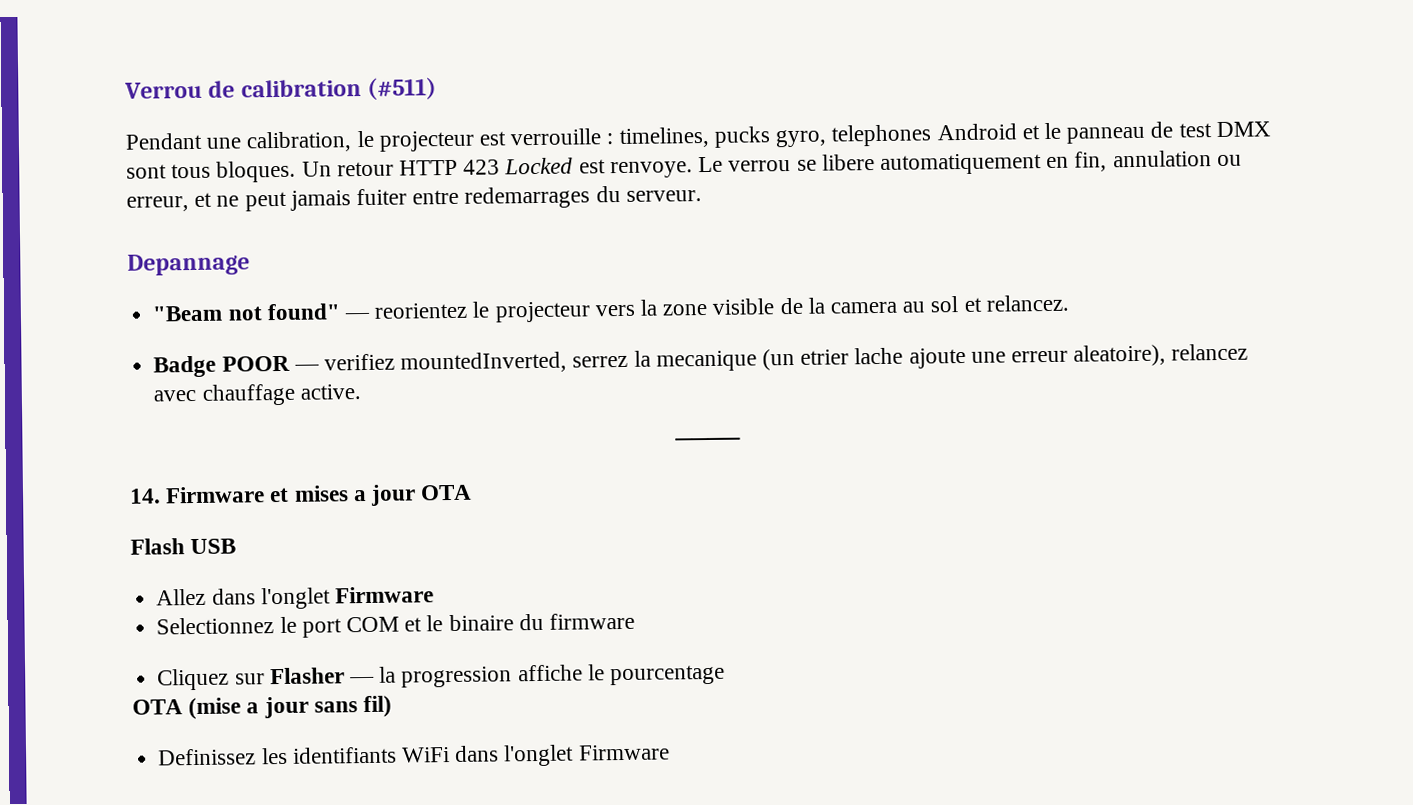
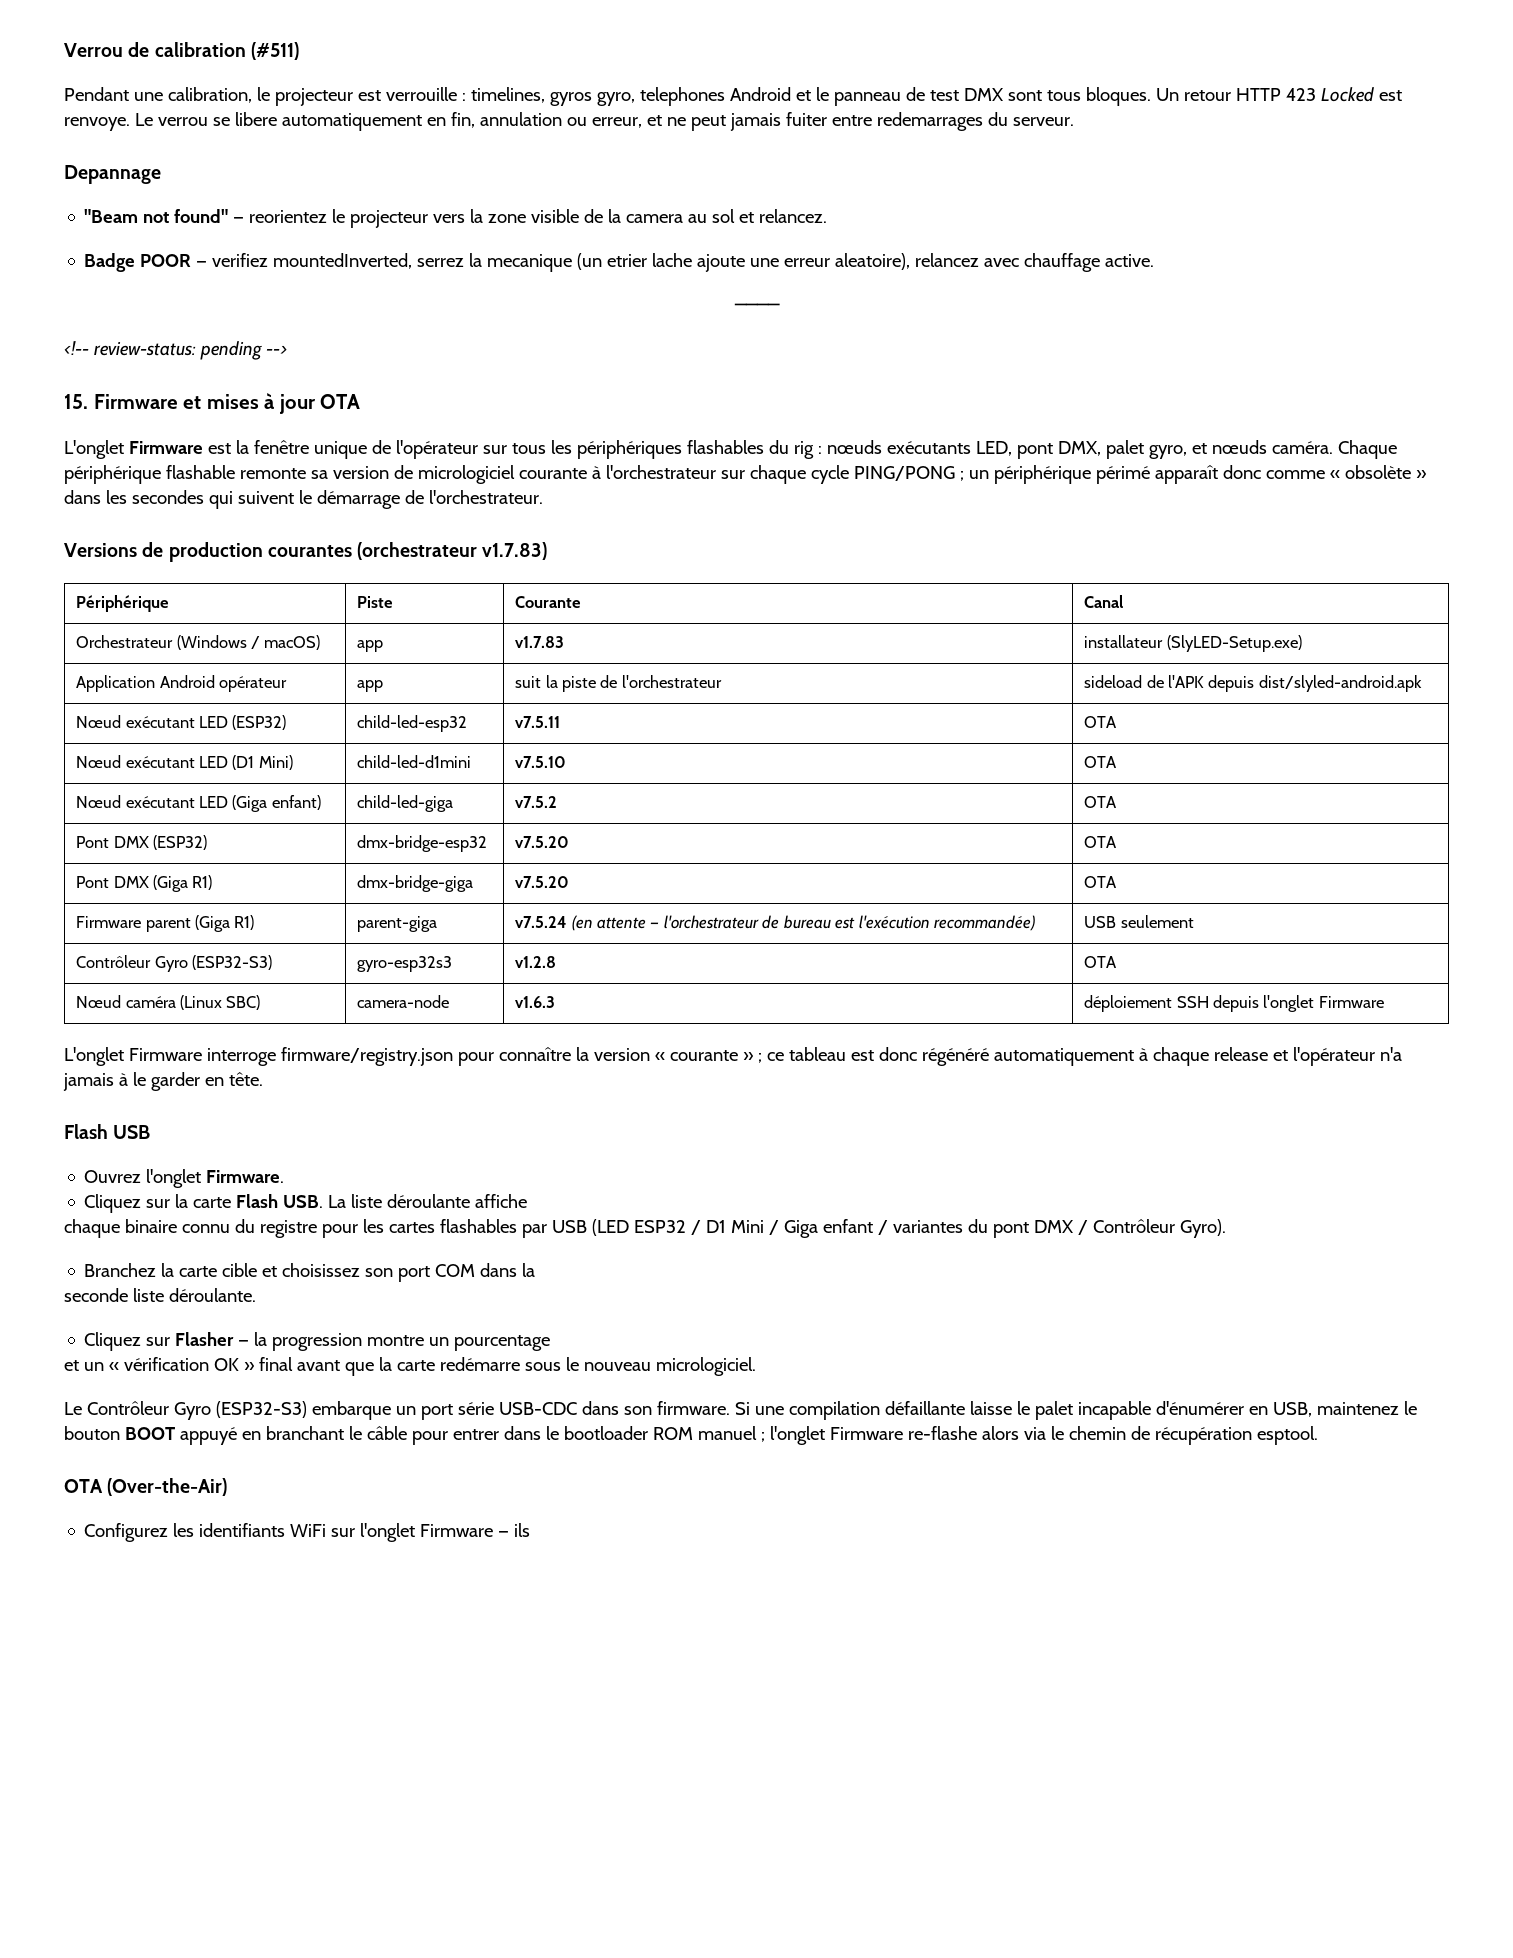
[713,126,771,148] pucks -> [549,92,592,106] gyros
[129,488,161,504] 14. -> [64,341,287,360] [64,394,88,409] <!-- review-status: pending --> // 15.
[353,489,367,502] a -> [264,393,275,409] à
[130,538,237,555] [156,586,434,610] [156,612,635,638] Flash USB // Allez dans l'onglet Firmware // Selectionnez le port COM et le binaire du firmware -> [64,440,1397,459] [64,465,1427,484] [64,490,543,509] [64,542,548,562] [76,595,170,612] [357,596,394,608] [515,596,582,608] [1084,595,1124,608] [76,635,321,650] [357,640,384,652] [515,636,565,648] [1084,635,1302,652] [76,675,287,692] [357,680,384,692] [515,675,722,692] [1084,675,1422,692] [76,715,287,730] [357,715,468,732] [515,716,561,728] [1084,716,1118,728] [76,755,293,770] [357,755,472,768] [515,756,567,768] [1084,756,1118,768] [76,795,321,812] [357,795,454,812] [515,796,558,808] [1084,796,1118,808] [76,835,207,850] [357,835,488,852] [515,836,570,848] [1084,836,1118,848] [76,875,213,892] [357,875,474,892] [515,876,570,888] [1084,876,1118,888] [76,915,255,932] [357,916,438,932] [515,915,1036,931] [1084,915,1194,928] [76,955,272,972] [357,956,453,972] [515,956,557,968] [1084,956,1118,968] [76,995,261,1010] [357,995,450,1008] [515,996,556,1008] [1084,995,1384,1012] [64,1047,1402,1066] [63,1072,263,1091] [64,1124,151,1139] [84,1169,285,1188] [84,1194,528,1213] [64,1219,1226,1238] [84,1263,536,1282] [64,1288,256,1302] L'onglet Firmware est la fenêtre unique de l'opérateur sur tous les périphériques flashables du rig : nœuds exécutants LED, pont DMX, palet gyro, et nœuds caméra. Chaque périphérique flashable remonte sa version de micrologiciel courante à l'orchestrateur sur chaque cycle PING/PONG ; un périphérique périmé apparaît donc comme « obsolète » dans les secondes qui suivent le démarrage de l'orchestrateur. // Versions de production courantes (orchestrateur v1.7.83) // Périphérique | Piste | Courante | Canal // Orchestrateur (Windows / macOS) | app | v1.7.83 | installateur (SlyLED-Setup.exe) // Application Android opérateur | app | suit la piste de l'orchestrateur | sideload de l'APK depuis dist/slyled-android.apk // Nœud exécutant LED (ESP32) | child-led-esp32 | v7.5.11 | OTA // Nœud exécutant LED (D1 Mini) | child-led-d1mini | v7.5.10 | OTA // Nœud exécutant LED (Giga enfant) | child-led-giga | v7.5.2 | OTA // Pont DMX (ESP32) | dmx-bridge-esp32 | v7.5.20 | OTA // Pont DMX (Giga R1) | dmx-bridge-giga | v7.5.20 | OTA // Firmware parent (Giga R1) | parent-giga | v7.5.24 (en attente — l'orchestrateur de bureau est l'exécution recommandée) | USB seulement // Contrôleur Gyro (ESP32-S3) | gyro-esp32s3 | v1.2.8 | OTA // Nœud caméra (Linux SBC) | camera-node | v1.6.3 | déploiement SSH depuis l'onglet Firmware // L'onglet Firmware interroge firmware/registry.json pour connaître la version « courante » ; ce tableau est donc régénéré automatiquement à chaque release et l'opérateur n'a jamais à le garder en tête. // Flash USB // Ouvrez l'onglet Firmware. // Cliquez sur la carte Flash USB. La liste déroulante affiche // chaque binaire connu du registre pour les cartes flashables par USB (LED ESP32 / D1 Mini / Giga enfant / variantes du pont DMX / Contrôleur Gyro). // Branchez la carte cible et choisissez son port COM dans la // seconde liste déroulante.
[517,664,605,682] affiche le -> [367,1335,450,1346] montre un
[132,695,393,720] [158,748,257,766] OTA (mise a jour sans fil) // Definissez -> [64,1357,756,1376] [64,1401,1417,1420] [64,1426,1318,1445] [64,1478,228,1496] [84,1523,169,1542] et un « vérification OK » final avant que la carte redémarre sous le nouveau micrologiciel. // Le Contrôleur Gyro (ESP32-S3) embarque un port série USB-CDC dans son firmware. Si une compilation défaillante laisse le palet incapable d'énumérer en USB, maintenez le bouton BOOT appuyé en branchant le câble pour entrer dans le bootloader ROM manuel ; l'onglet Firmware re-flashe alors via le chemin de récupération esptool. // OTA (Over-the-Air) // Configurez
[454,744,670,767] dans l'onglet Firmware -> [331,1523,531,1542] sur l'onglet Firmware — ils

